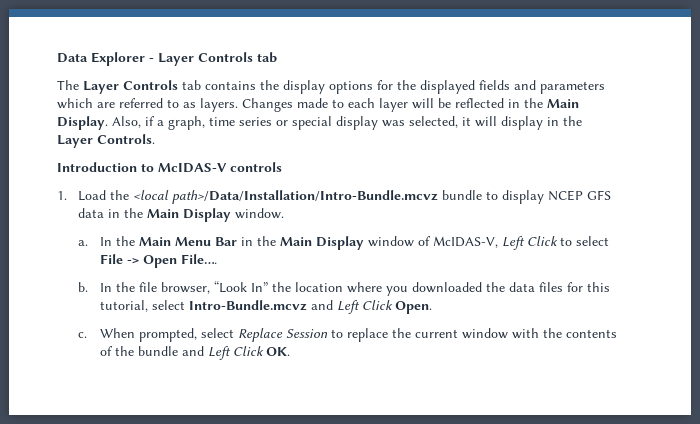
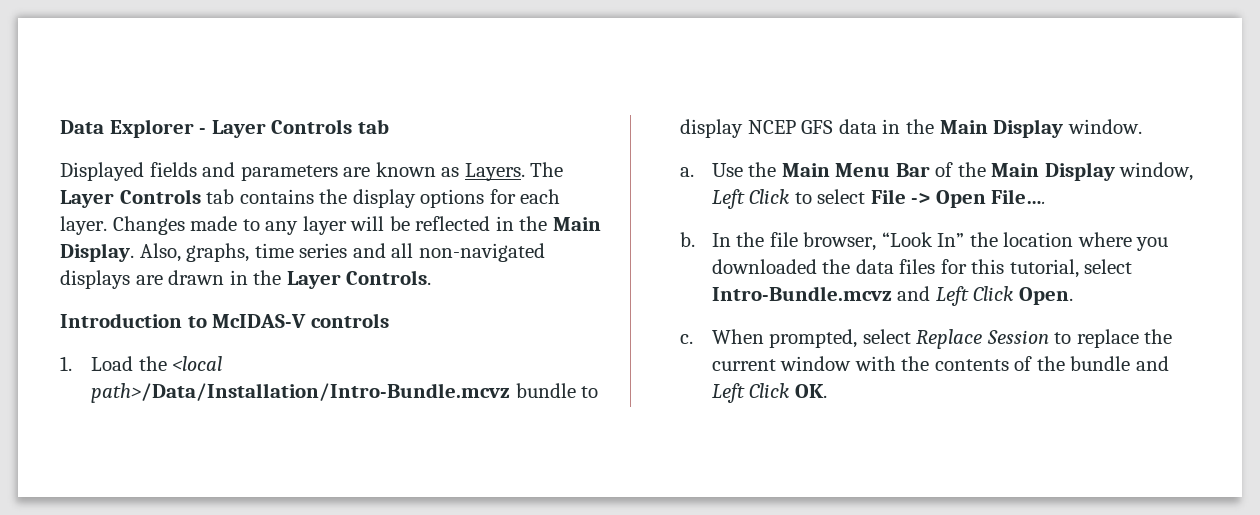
(277, 57) none -> [60,162,525,181] Displayed fields and parameters are known as Layers.
[397,80,605,94] [57,98,238,112] the displayed fields and parameters which are referred to as layers. -> [520,189,561,204] [60,216,107,235] each layer.
[348,98,375,108] each -> [265,221,299,235] any
[145,116,543,130] if a graph, time series or special display was selected, it will display -> [186,243,545,262] [60,270,225,289] graphs, time series and all non-navigated displays are drawn
[99,237,112,246] In -> [711,163,743,177] Use
[240,236,498,250] in the Main Display window of McIDAS-V, -> [935,162,1194,181] of the Main Display window,

